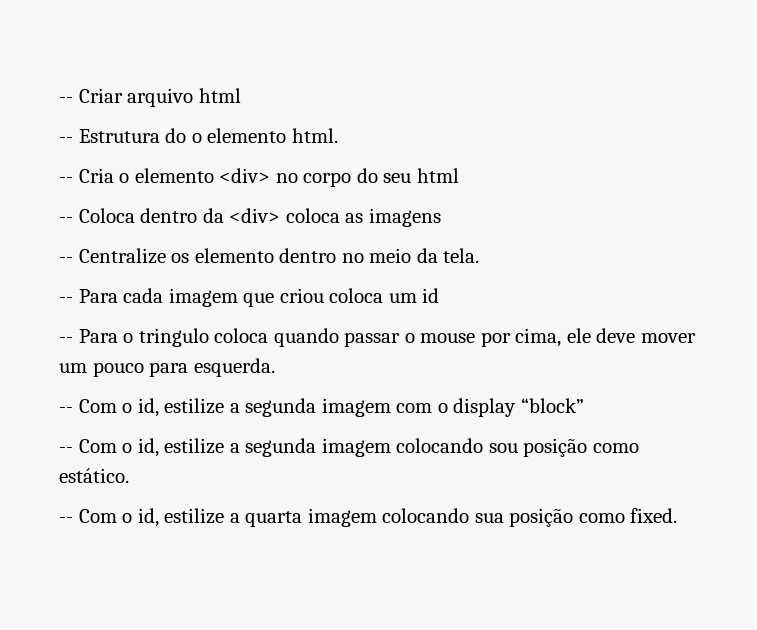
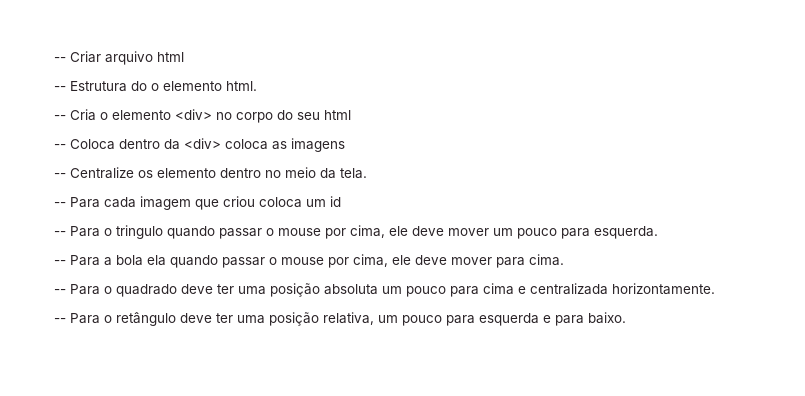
[214,328,269,343] coloca -> (163, 232) none
[78,398,584,417] [59,438,639,457] [59,468,129,483] [59,508,678,527] Com o id, estilize a segunda imagem com o display “block” // -- Com o id, estilize a segunda imagem colocando sou posição como estático. // -- Com o id, estilize a quarta imagem colocando sua posição como fixed. -> [70,254,564,268] [54,283,715,297] [54,312,626,326] Para a bola ela quando passar o mouse por cima, ele deve mover para cima. // -- Para o quadrado deve ter uma posição absoluta um pouco para cima e centralizada horizontamente. // -- Para o retângulo deve ter uma posição relativa, um pouco para esquerda e para baixo.

